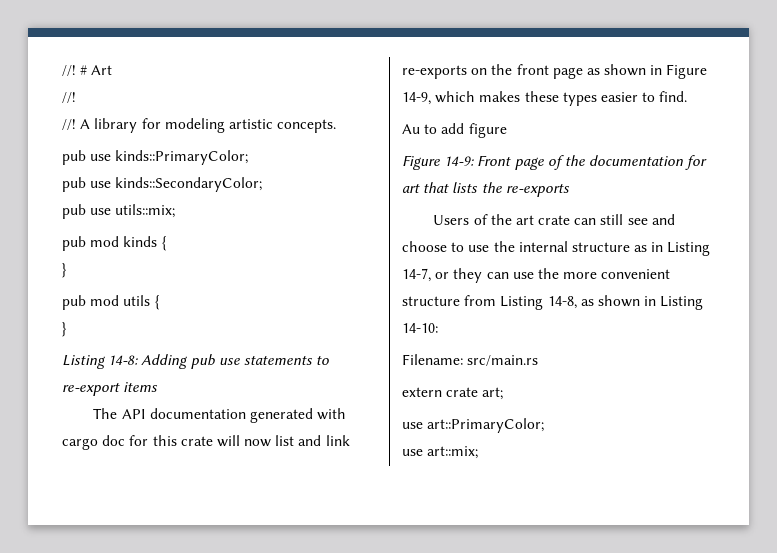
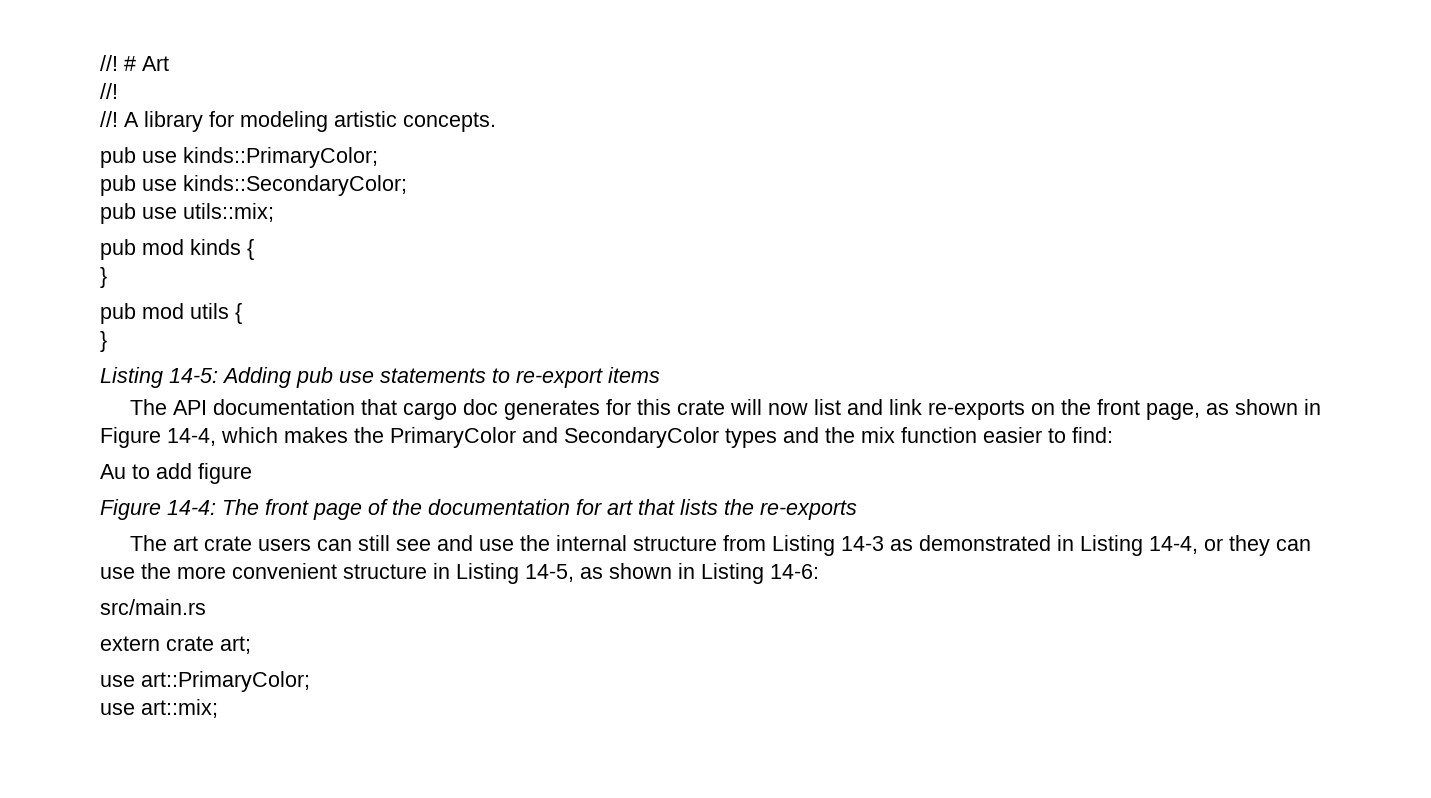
[108,355,139,365] 14-8: -> [169,368,218,383] 14-5:
[249,408,347,423] generated with -> [361,399,398,415] that
(126, 440) none -> [504,400,601,420] generates
[552,67,583,79] page -> [1146,403,1201,420] page,
[402,92,431,105] 14-9, -> [167,428,216,446] 14-4,
[524,91,597,106] these types -> [354,427,977,448] the PrimaryColor and SecondaryColor types and the mix function
[659,91,688,102] find. -> [1072,427,1113,443] find:
[444,155,512,166] 14-9: Front -> [167,499,309,515] 14-4: The front
[433,214,512,225] Users of the -> [130,535,168,551] The
(571, 220) none -> [258,538,312,551] users
[402,241,465,252] choose to -> (474, 543) none
[634,242,711,256] [402,268,431,282] as in Listing 14-7, -> [723,535,1199,556] from Listing 14-3 as demonstrated in Listing 14-4,
[464,295,577,310] from Listing 14-8, -> [433,563,574,584] in Listing 14-5,
[402,323,438,333] [402,354,463,365] 14-10: // Filename: -> [770,564,819,579] 14-6: //

